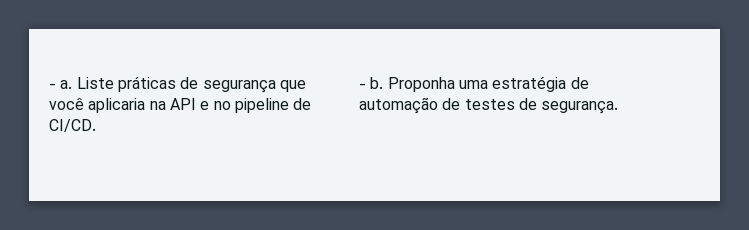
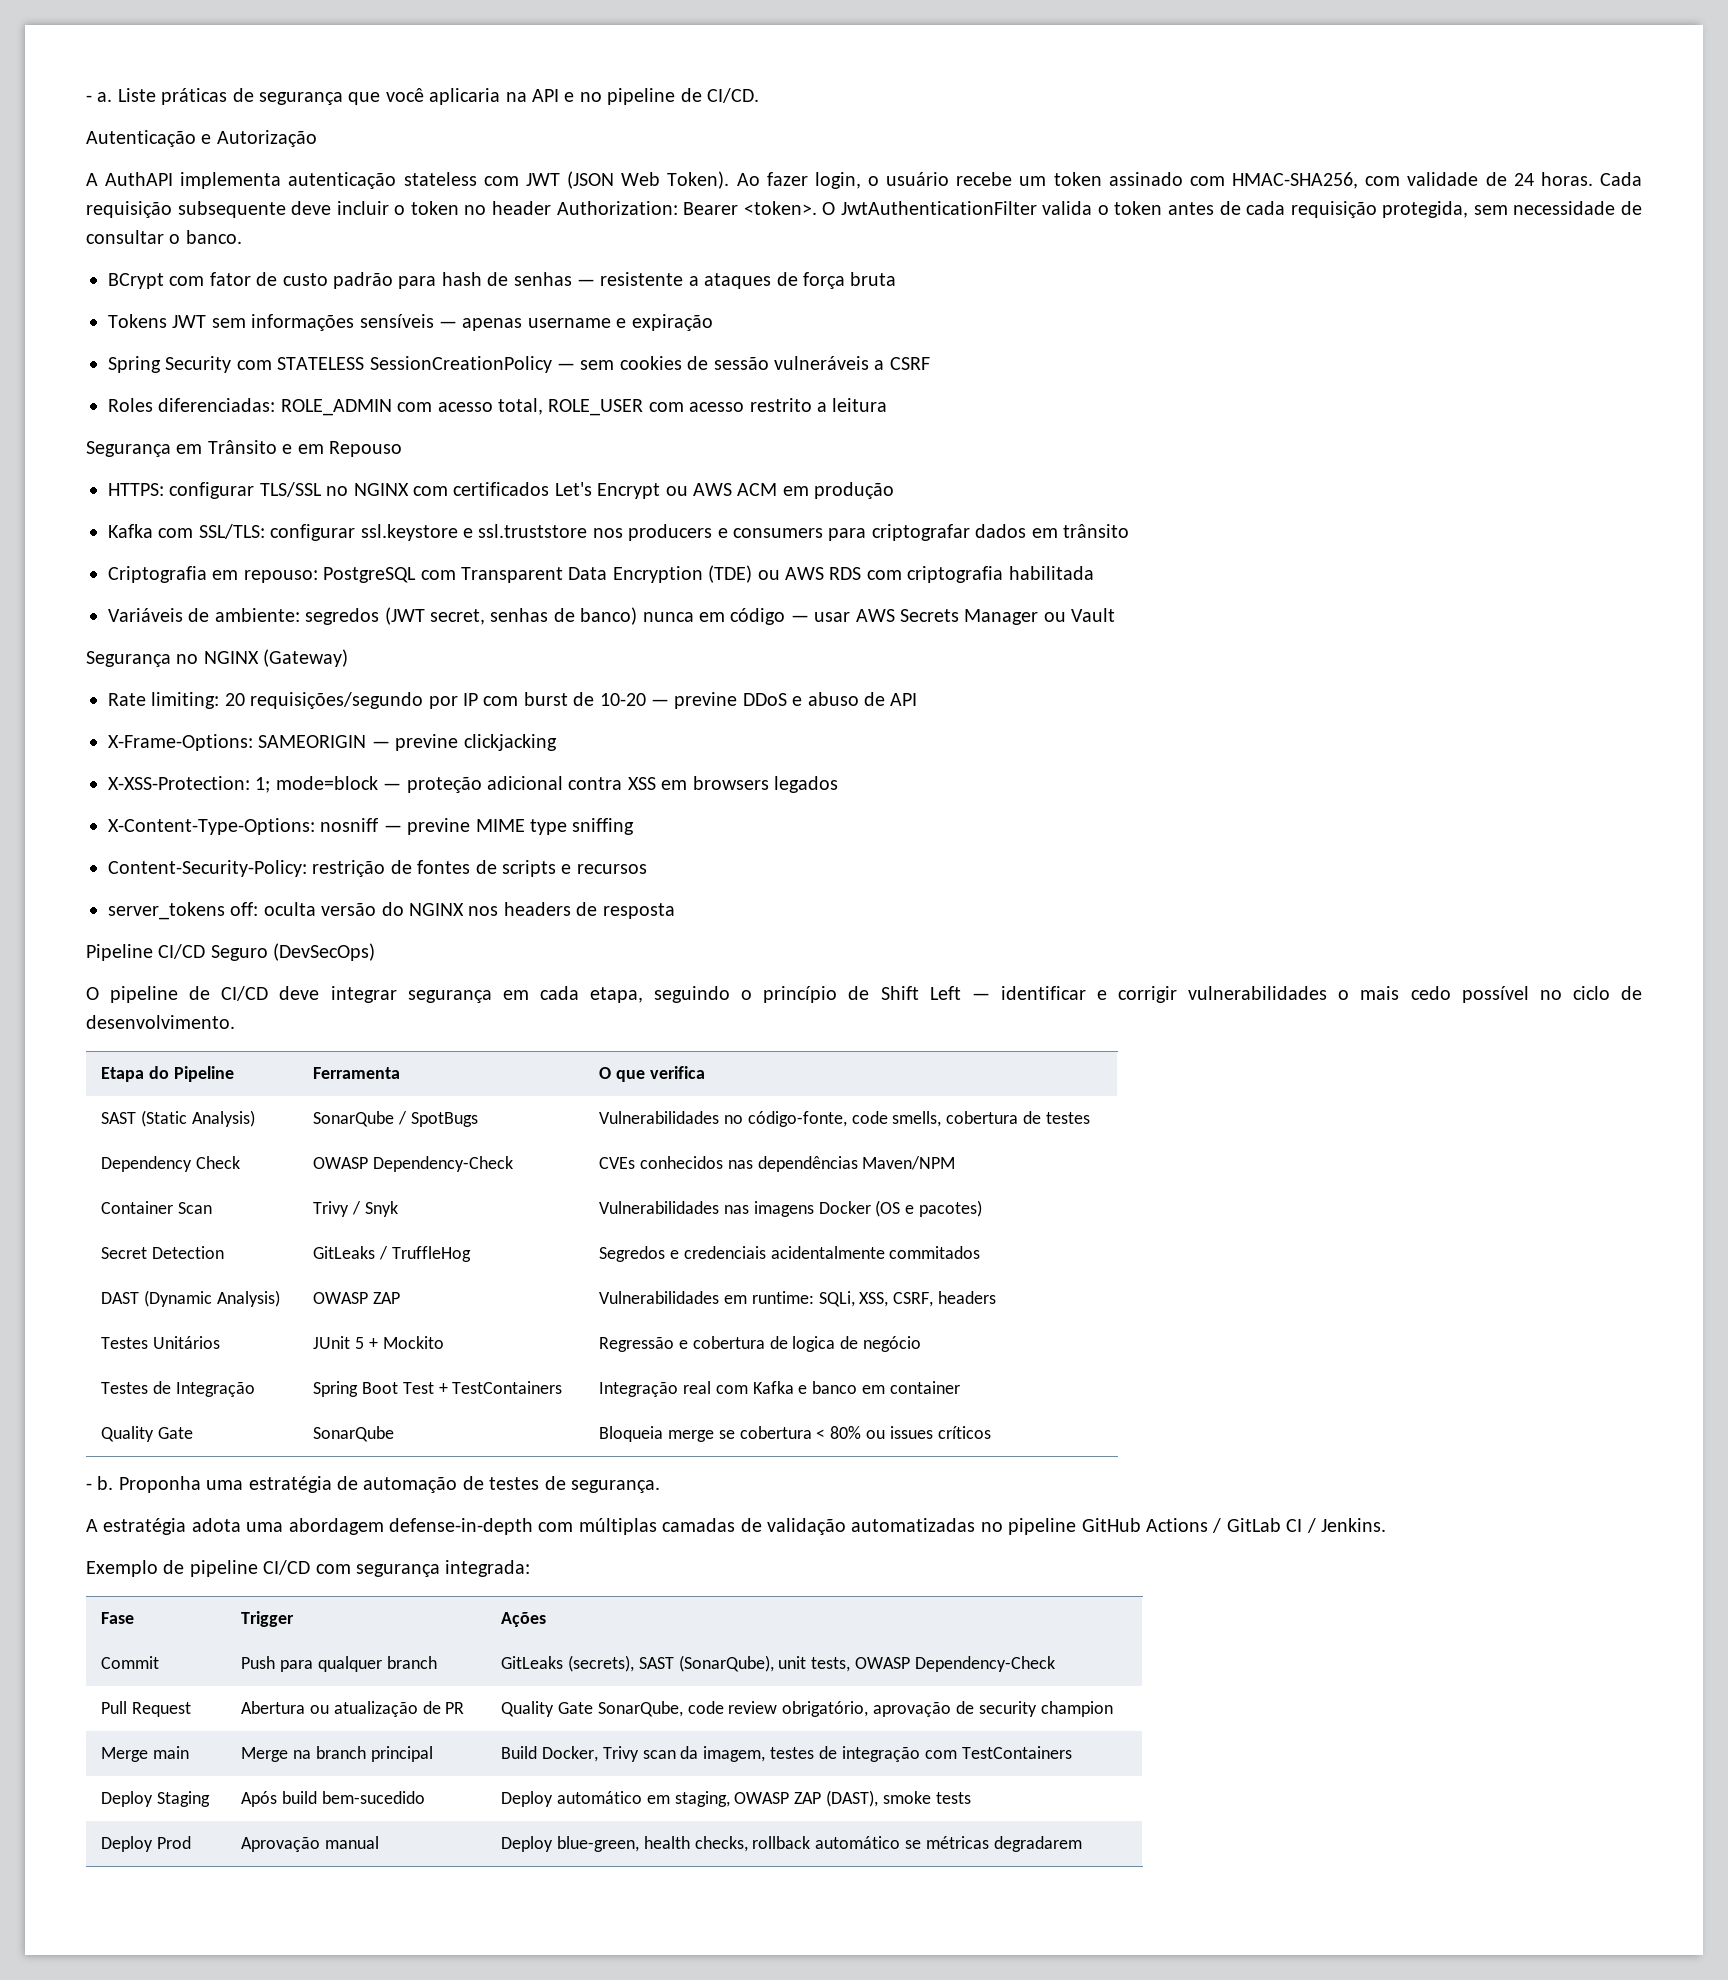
(96, 125) none -> [86,130,317,147] [86,171,1643,189] [86,201,1642,218] [86,230,242,244] [108,272,897,289] [108,314,713,331] [108,356,930,373] [108,398,888,416] [86,440,402,457] [108,482,895,499] [108,524,1129,541] [108,565,1094,583] [108,607,1116,625] [86,649,349,667] [108,692,918,709] [108,734,557,751] [108,776,838,793] [108,818,635,835] [108,860,647,877] [108,902,675,920] [86,943,376,961] [86,986,1642,1003] [86,1015,235,1029] [101,1066,234,1082] [313,1067,401,1079] [599,1066,705,1082] [101,1110,255,1127] [313,1111,478,1127] [599,1111,1091,1127] [101,1156,240,1172] [313,1156,513,1172] [599,1156,956,1172] [101,1201,212,1214] [313,1201,398,1217] [599,1200,983,1217] [101,1246,224,1259] [313,1246,471,1262] [599,1246,981,1262] [101,1290,280,1307] [313,1292,400,1304] [599,1291,997,1307] [101,1336,220,1349] [313,1336,444,1349] [599,1336,922,1352] [101,1381,255,1397] [313,1381,563,1397] [599,1381,961,1397] [101,1426,193,1442] [313,1426,395,1442] [599,1426,991,1442] // Autenticação e Autorização // A AuthAPI implementa autenticação stateless com JWT (JSON Web Token). Ao fazer login, o usuário recebe um token assinado com HMAC-SHA256, com validade de 24 horas. Cada requisição subsequente deve incluir o token no header Authorization: Bearer <token>. O JwtAuthenticationFilter valida o token antes de cada requisição protegida, sem necessidade de consultar o banco. // BCrypt com fator de custo padrão para hash de senhas — resistente a ataques de força bruta // Tokens JWT sem informações sensíveis — apenas username e expiração // Spring Security com STATELESS SessionCreationPolicy — sem cookies de sessão vulneráveis a CSRF // Roles diferenciadas: ROLE_ADMIN com acesso total, ROLE_USER com acesso restrito a leitura // Segurança em Trânsito e em Repouso // HTTPS: configurar TLS/SSL no NGINX com certificados Let's Encrypt ou AWS ACM em produção // Kafka com SSL/TLS: configurar ssl.keystore e ssl.truststore nos producers e consumers para criptografar dados em trânsito // Criptografia em repouso: PostgreSQL com Transparent Data Encryption (TDE) ou AWS RDS com criptografia habilitada // Variáveis de ambiente: segredos (JWT secret, senhas de banco) nunca em código — usar AWS Secrets Manager ou Vault // Segurança no NGINX (Gateway) // Rate limiting: 20 requisições/segundo por IP com burst de 10-20 — previne DDoS e abuso de API // X-Frame-Options: SAMEORIGIN — previne clickjacking // X-XSS-Protection: 1; mode=block — proteção adicional contra XSS em browsers legados // X-Content-Type-Options: nosniff — previne MIME type sniffing // Content-Security-Policy: restrição de fontes de scripts e recursos // server_tokens off: oculta versão do NGINX nos headers de resposta // Pipeline CI/CD Seguro (DevSecOps) // O pipeline de CI/CD deve integrar segurança em cada etapa, seguindo o princípio de Shift Left — identificar e corrigir vulnerabilidades o mais cedo possível no ciclo de desenvolvimento. // Etapa do Pipeline | Ferramenta | O que verifica // SAST (Static Analysis) | SonarQube / SpotBugs | Vulnerabilidades no código-fonte, code smells, cobertura de testes // Dependency Check | OWASP Dependency-Check | CVEs conhecidos nas dependências Maven/NPM // Container Scan | Trivy / Snyk | Vulnerabilidades nas imagens Docker (OS e pacotes) // Secret Detection | GitLeaks / TruffleHog | Segredos e credenciais acidentalmente commitados // DAST (Dynamic Analysis) | OWASP ZAP | Vulnerabilidades em runtime: SQLi, XSS, CSRF, headers // Testes Unitários | JUnit 5 + Mockito | Regressão e cobertura de logica de negócio // Testes de Integração | Spring Boot Test + TestContainers | Integração real com Kafka e banco em container // Quality Gate | SonarQube | Bloqueia merge se cobertura < 80% ou issues críticos
(619, 107) none -> [86,1518,1387,1535] [86,1560,531,1577] [101,1612,135,1624] [241,1611,295,1627] [501,1612,547,1627] [101,1656,160,1669] [241,1656,437,1672] [501,1655,1056,1672] [101,1701,191,1717] [241,1701,465,1717] [501,1701,1113,1717] [101,1746,189,1762] [241,1746,433,1762] [501,1746,1072,1762] [101,1791,210,1807] [241,1791,425,1807] [501,1790,971,1807] [101,1836,191,1852] [241,1836,379,1852] [501,1836,1082,1852] // A estratégia adota uma abordagem defense-in-depth com múltiplas camadas de validação automatizadas no pipeline GitHub Actions / GitLab CI / Jenkins. // Exemplo de pipeline CI/CD com segurança integrada: // Fase | Trigger | Ações // Commit | Push para qualquer branch | GitLeaks (secrets), SAST (SonarQube), unit tests, OWASP Dependency-Check // Pull Request | Abertura ou atualização de PR | Quality Gate SonarQube, code review obrigatório, aprovação de security champion // Merge main | Merge na branch principal | Build Docker, Trivy scan da imagem, testes de integração com TestContainers // Deploy Staging | Após build bem-sucedido | Deploy automático em staging, OWASP ZAP (DAST), smoke tests // Deploy Prod | Aprovação manual | Deploy blue-green, health checks, rollback automático se métricas degradarem

